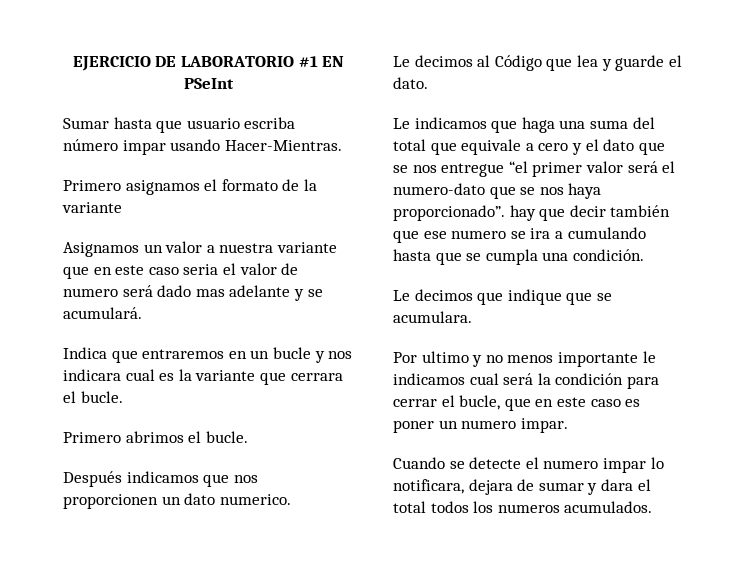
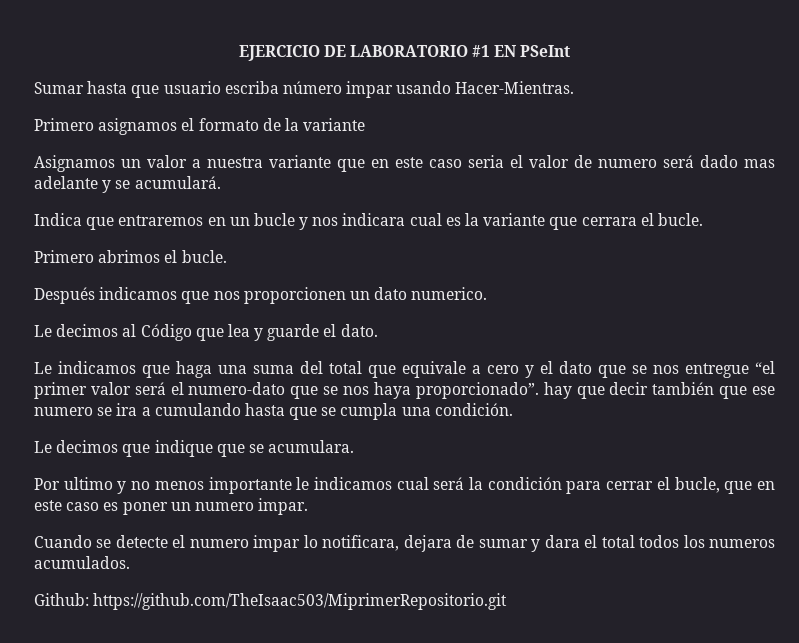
(653, 507) none -> [34,593,508,610] // Github: https://github.com/TheIsaac503/MiprimerRepositorio.git

